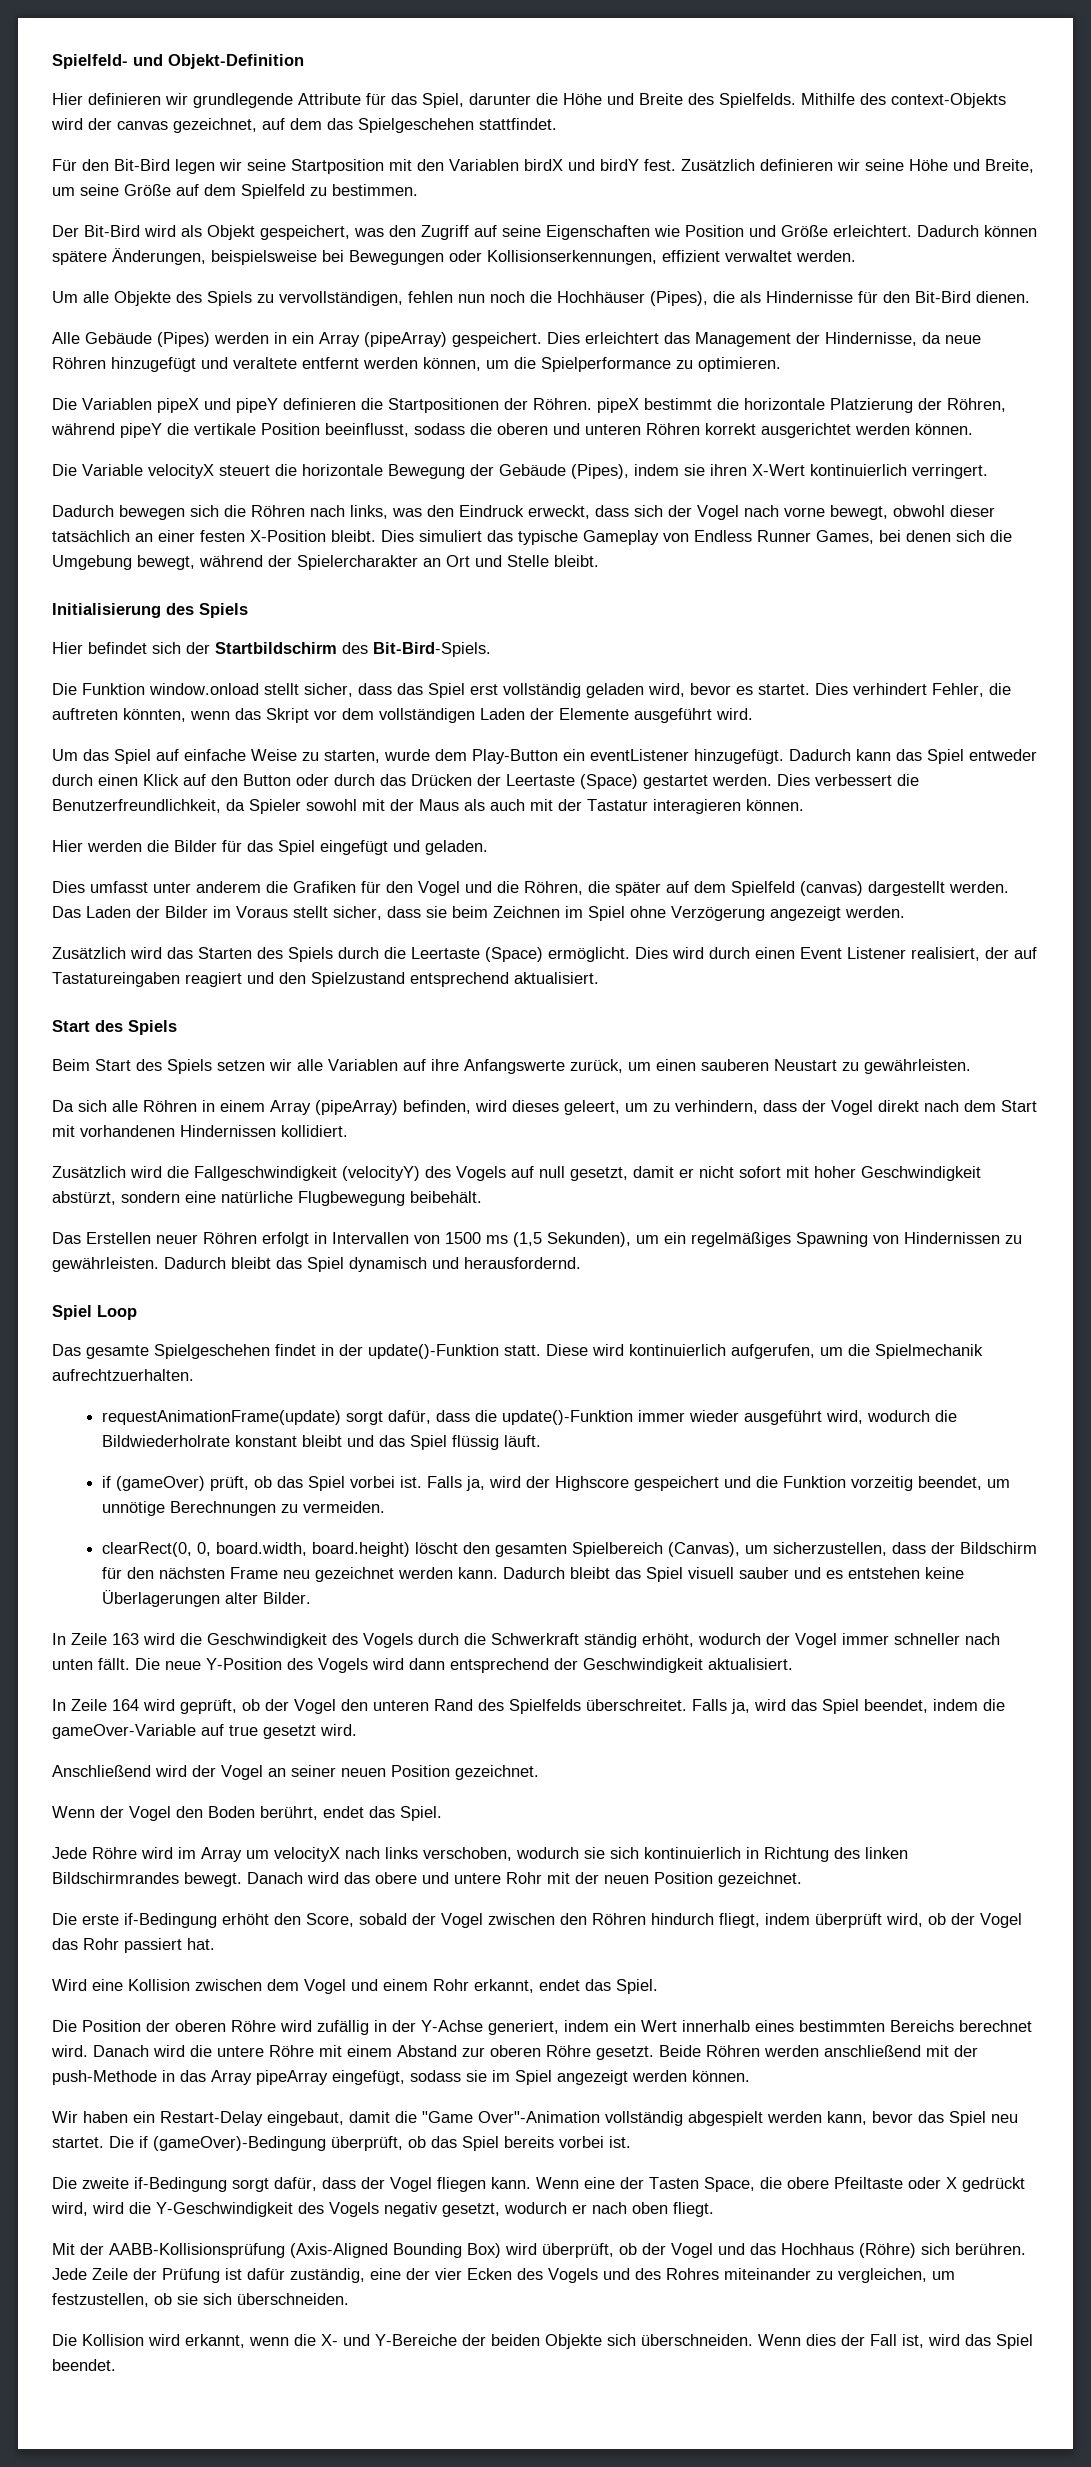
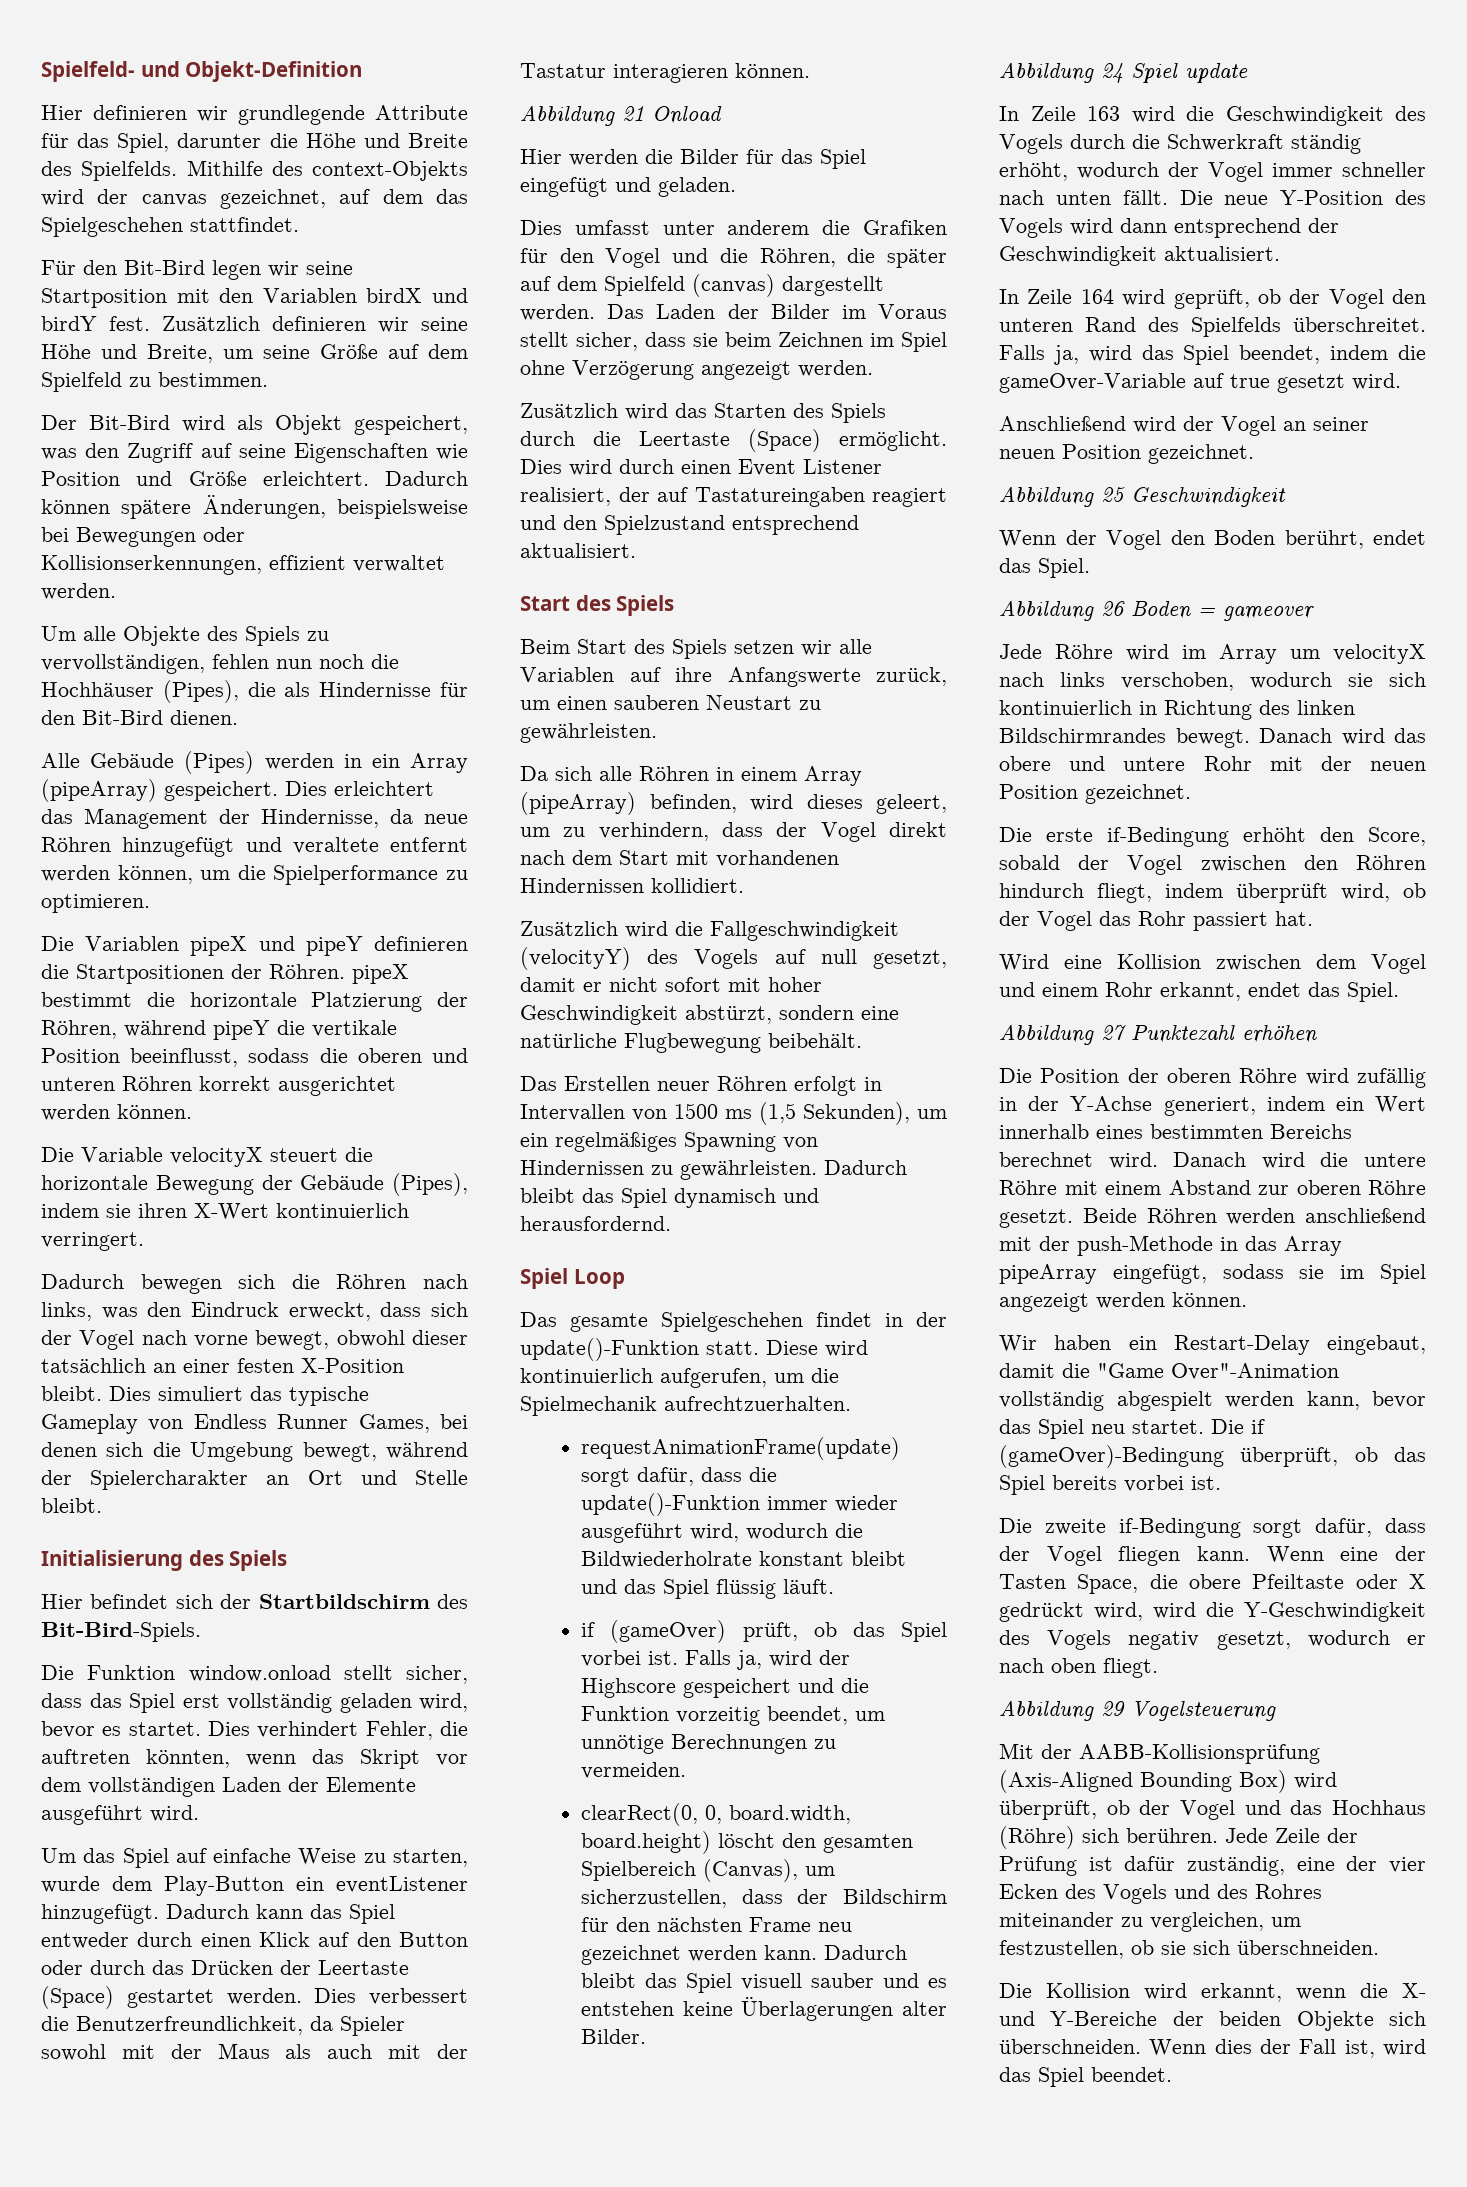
(804, 805) none -> [520,105,722,126] // Abbildung 21 Onload
(311, 1598) none -> [999,62,1248,83] // Abbildung 24 Spiel update
(539, 1772) none -> [999,486,1286,507] // Abbildung 25 Geschwindigkeit
(442, 1813) none -> [999,600,1314,621] // Abbildung 26 Boden = gameover
(658, 1986) none -> [999,1024,1317,1045] // Abbildung 27 Punktezahl erhöhen
(714, 2209) none -> [999,1700,1276,1721] // Abbildung 29 Vogelsteuerung

